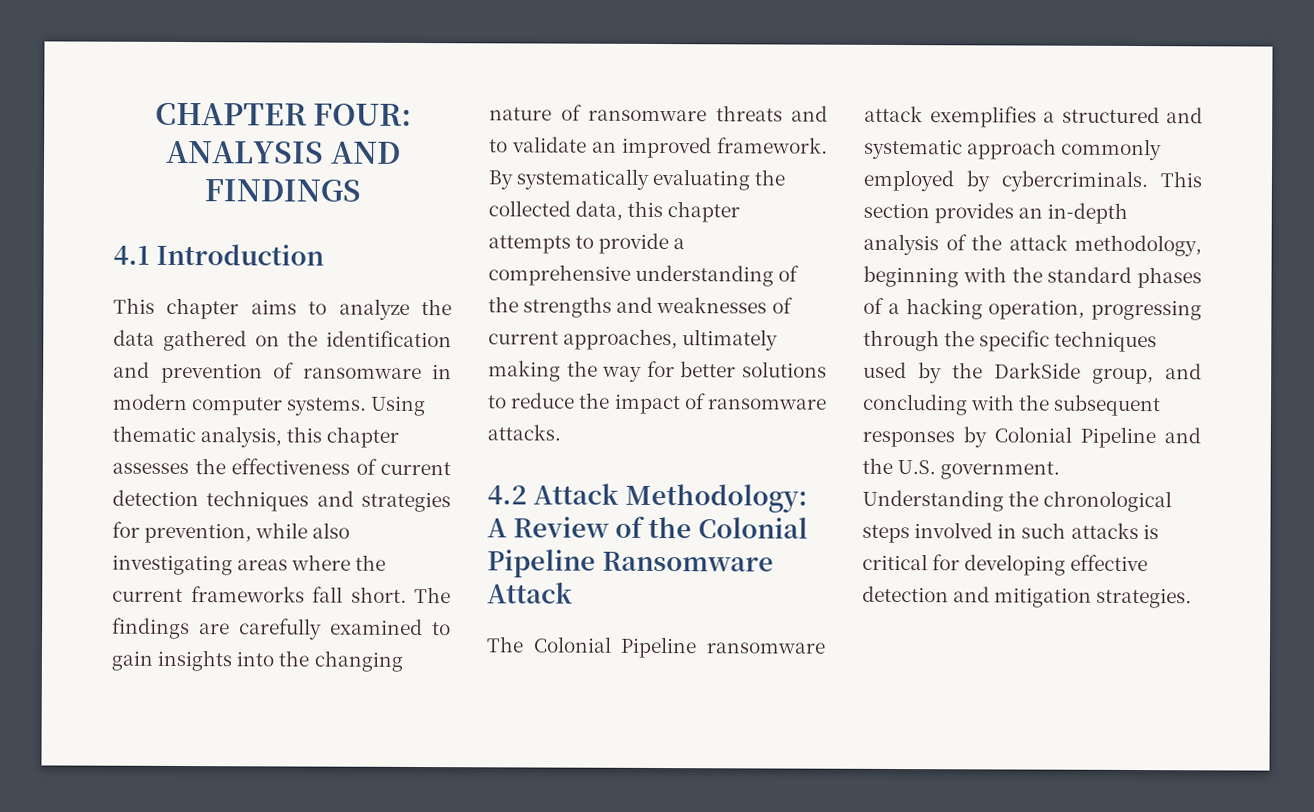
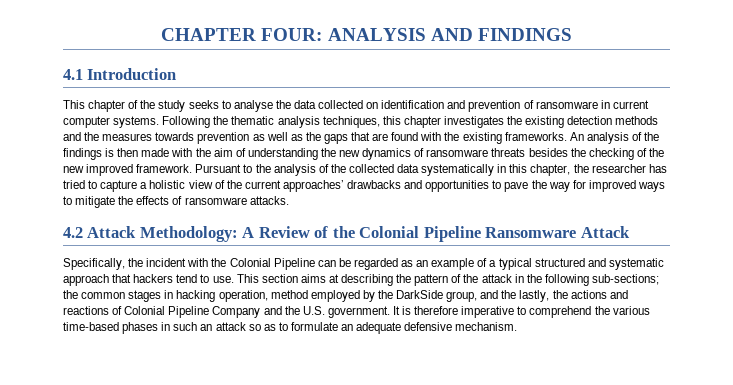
[250,298,452,320] [113,329,319,352] aims to analyze the data gathered on the -> [128,100,379,112] of the study seeks to analyse the data collected on
[112,393,188,411] modern -> [612,100,649,109] current
[370,395,427,417] [112,425,400,448] [112,458,451,476] [112,489,451,513] [112,521,351,544] [112,554,387,576] [112,586,451,604] [112,617,451,640] [111,649,403,672] [489,104,828,122] [489,136,828,159] [488,168,786,191] [488,200,741,223] [488,232,686,255] [488,264,800,287] [488,296,793,318] [488,328,779,351] [488,360,827,382] [487,392,681,415] Using thematic analysis, this chapter assesses the effectiveness of current detection techniques and strategies for prevention, while also investigating areas where the current frameworks fall short. The findings are carefully examined to gain insights into the changing nature of ransomware threats and to validate an improved framework. By systematically evaluating the collected data, this chapter attempts to provide a comprehensive understanding of the strengths and weaknesses of current approaches, ultimately making the way for better solutions to reduce the impact -> [162,116,659,128] [63,132,660,144] [63,148,664,160] [63,164,667,176] [63,180,665,192] [63,196,170,208] Following the thematic analysis techniques, this chapter investigates the existing detection methods and the measures towards prevention as well as the gaps that are found with the existing frameworks. An analysis of the findings is then made with the aim of understanding the new dynamics of ransomware threats besides the checking of the new improved framework. Pursuant to the analysis of the collected data systematically in this chapter, the researcher has tried to capture a holistic view of the current approaches’ drawbacks and opportunities to pave the way for improved ways to mitigate the effects
[486,636,826,659] [864,105,1203,128] [864,138,1163,161] [863,169,1202,193] [863,202,1129,224] [863,233,1202,257] [863,265,1202,289] [863,297,1202,321] [863,329,1158,353] [863,361,907,379] The Colonial Pipeline ransomware attack exemplifies a structured and systematic approach commonly employed by cybercriminals. This section provides an in-depth analysis of the attack methodology, beginning with the standard phases of a hacking operation, progressing through the specific techniques used -> [63,258,664,270] [63,274,659,286] [63,290,360,302] Specifically, the incident with the Colonial Pipeline can be regarded as an example of a typical structured and systematic approach that hackers tend to use. This section aims at describing the pattern of the attack in the following sub-sections; the common stages in hacking operation, method employed
[862,393,1162,417] [862,426,1156,449] concluding with the subsequent responses by Colonial Pipeline -> [501,290,628,302] [63,306,261,318] the lastly, the actions and reactions of Colonial Pipeline Company
[862,489,1173,513] [862,522,1159,544] [862,553,1149,576] [862,585,1193,609] Understanding the chronological steps involved in such attacks is critical for developing effective detection and mitigation strategies. -> [392,306,650,318] [63,322,518,334] It is therefore imperative to comprehend the various time-based phases in such an attack so as to formulate an adequate defensive mechanism.

